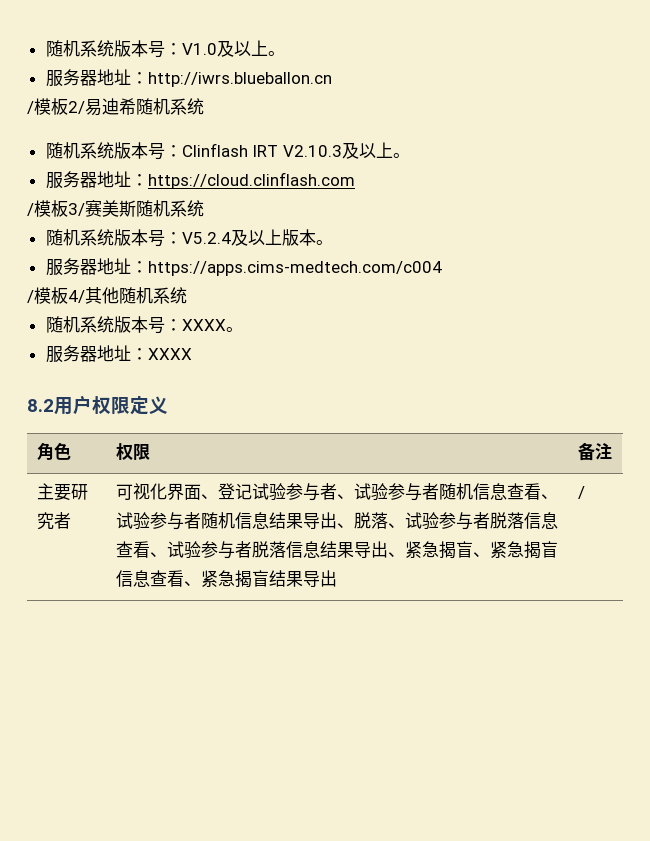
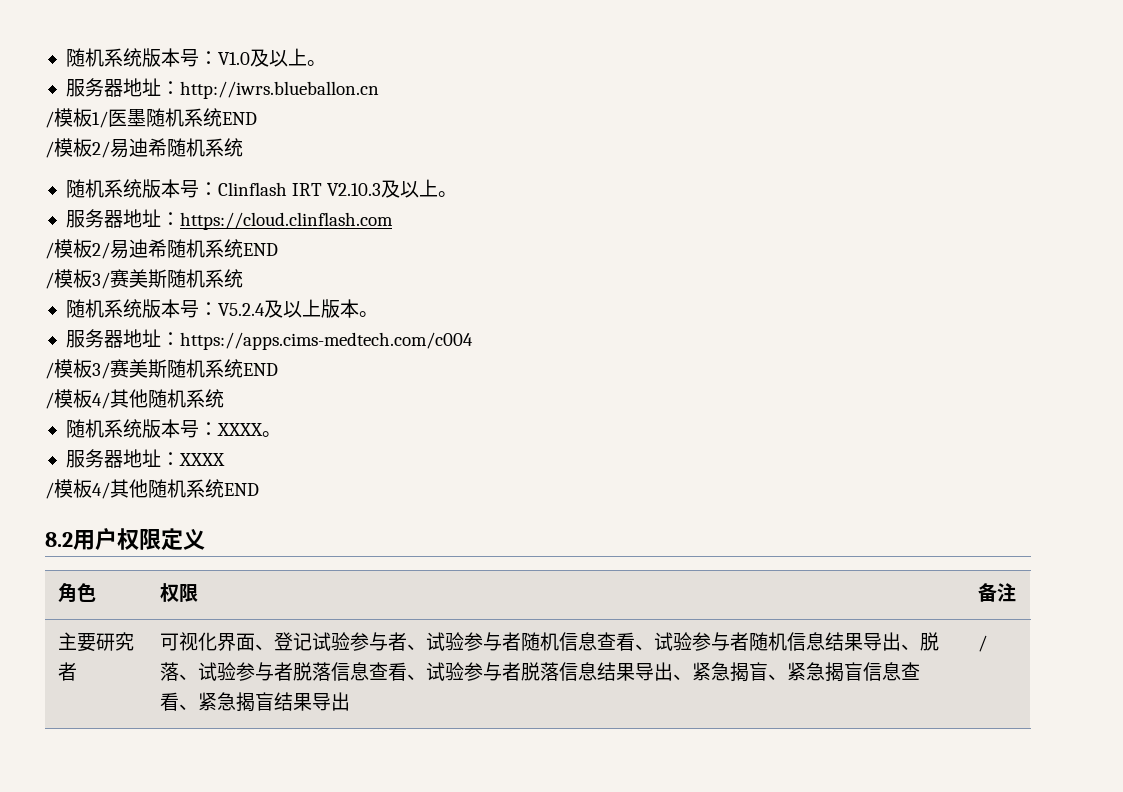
(332, 79) none -> [45,108,257,128] // /模板1/医墨随机系统END
(355, 180) none -> [45,239,278,259] // /模板2/易迪希随机系统END
(442, 268) none -> [45,359,278,379] // /模板3/赛美斯随机系统END
(192, 354) none -> [45,479,259,499] // /模板4/其他随机系统END

